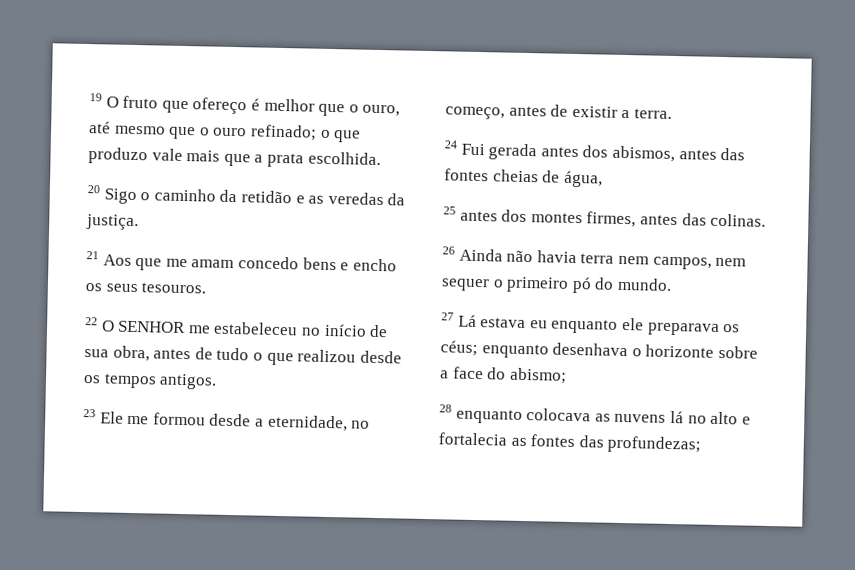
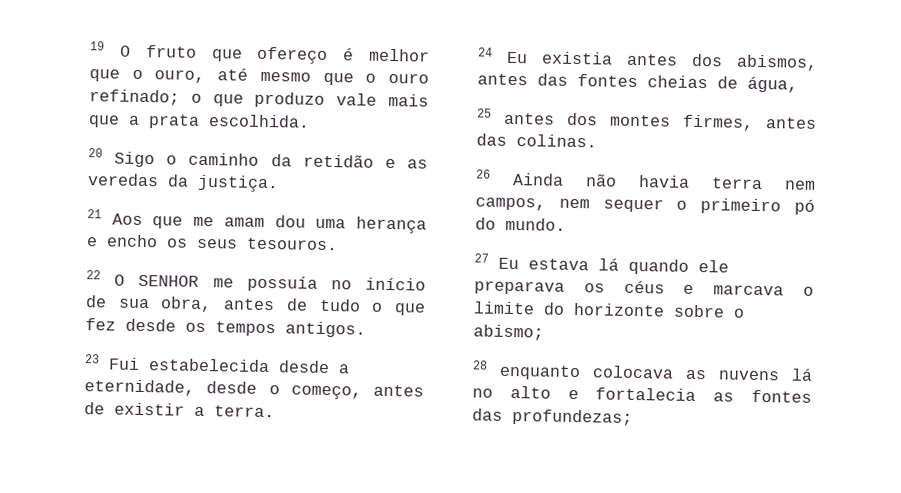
[237,256,337,271] concedo bens -> [274,215,428,234] dou uma herança
[213,321,299,336] estabeleceu -> [246,275,318,292] possuía
[297,349,357,363] realizou -> [85,318,116,331] fez
[99,411,206,426] Ele me formou -> [108,357,270,373] Fui estabelecida
[351,420,371,429] no -> [206,381,280,395] desde o
[460,143,538,161] Fui gerada -> [506,51,613,65] Eu existia
[457,314,741,336] [440,340,758,359] [440,366,507,380] Lá estava eu enquanto ele preparava os céus; enquanto desenhava o horizonte sobre a face do -> [498,257,729,275] [474,280,814,296] [473,301,745,318] Eu estava lá quando ele preparava os céus e marcava o limite do horizonte sobre o

